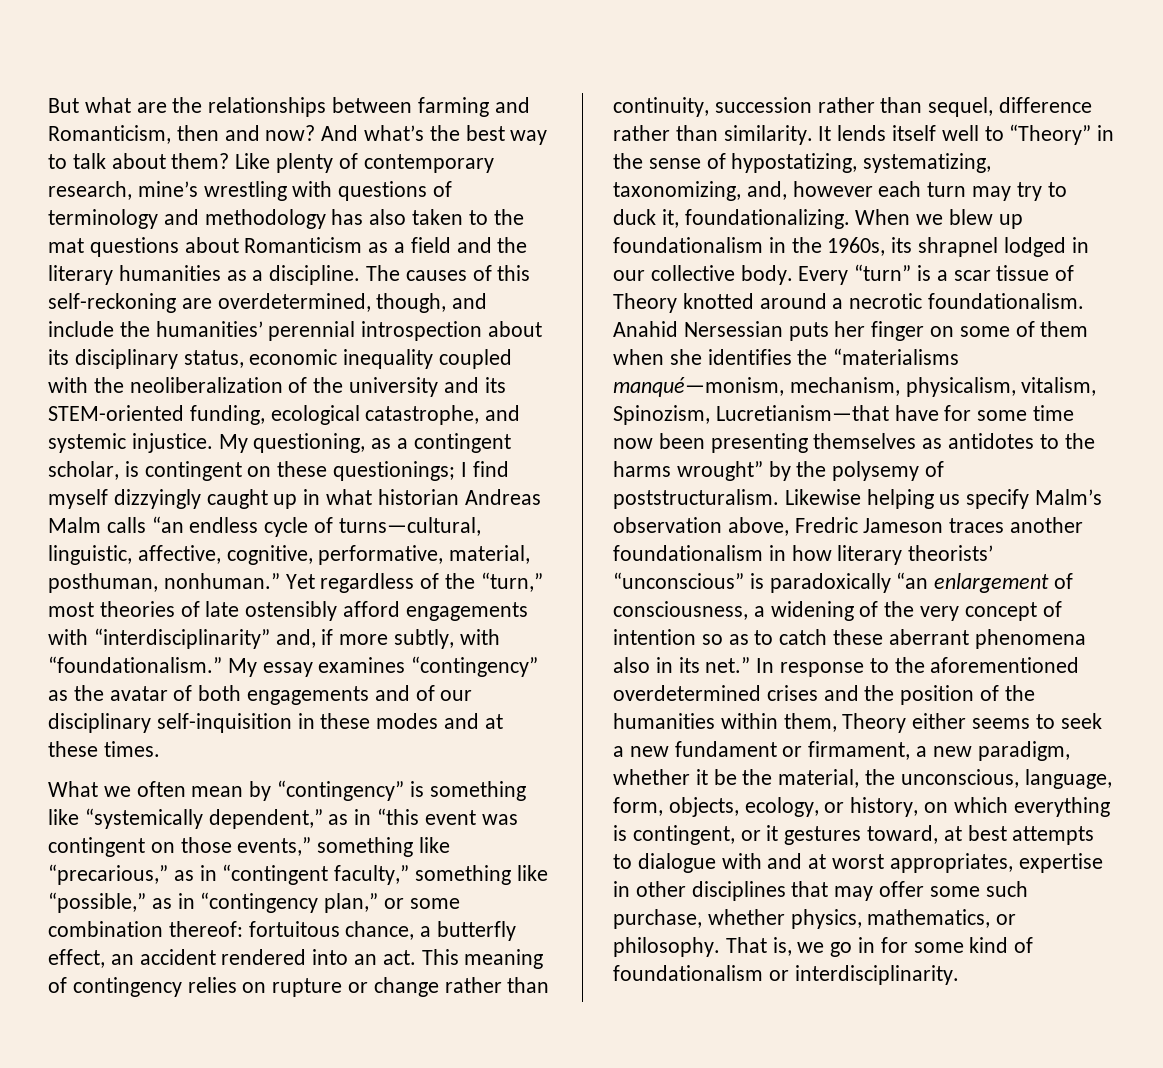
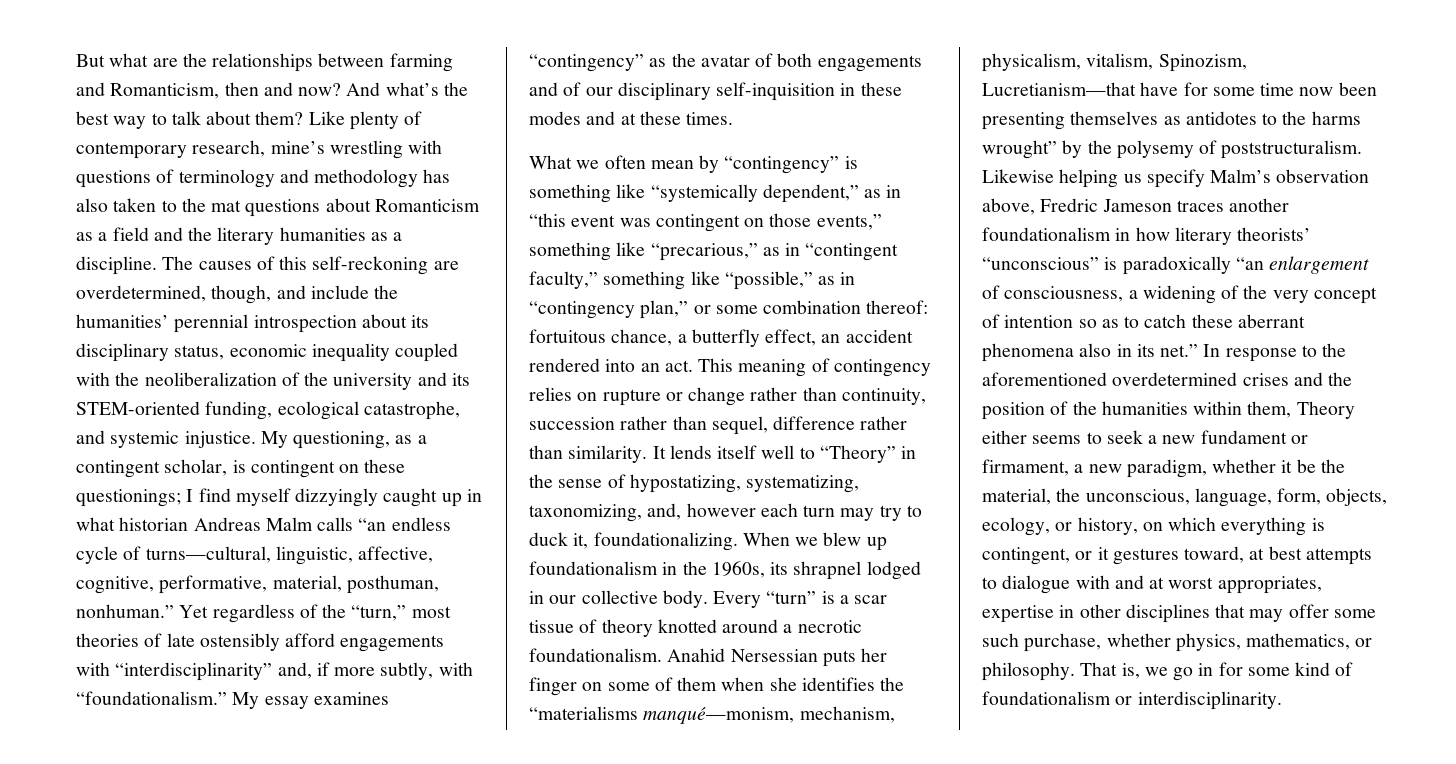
[613,293,677,313] Theory -> [601,619,653,637] theory

